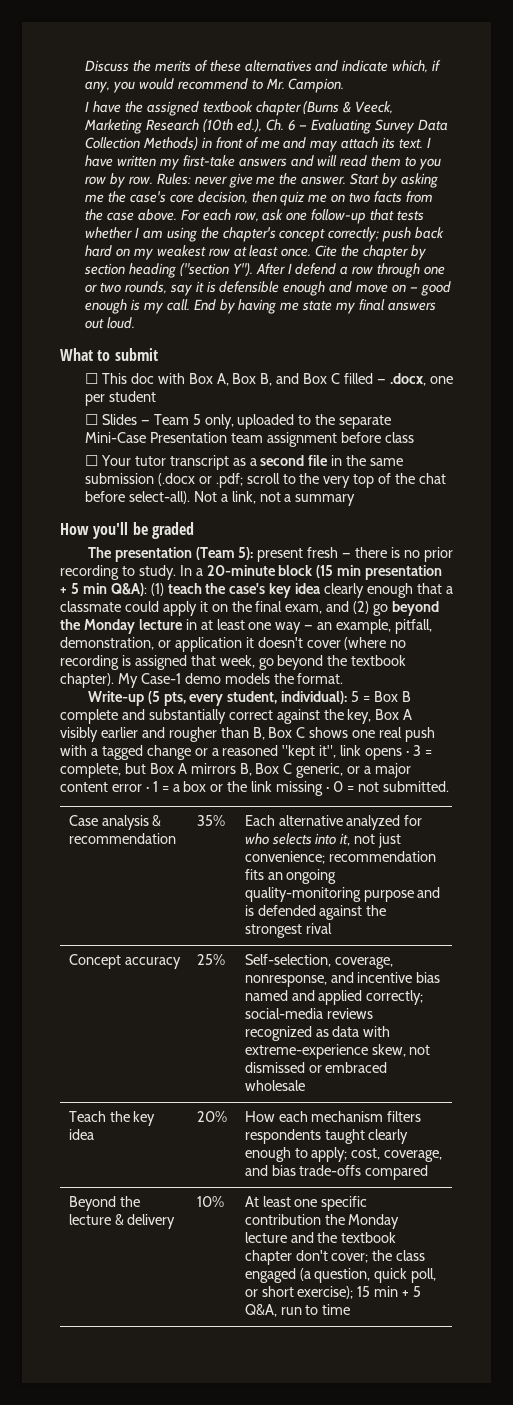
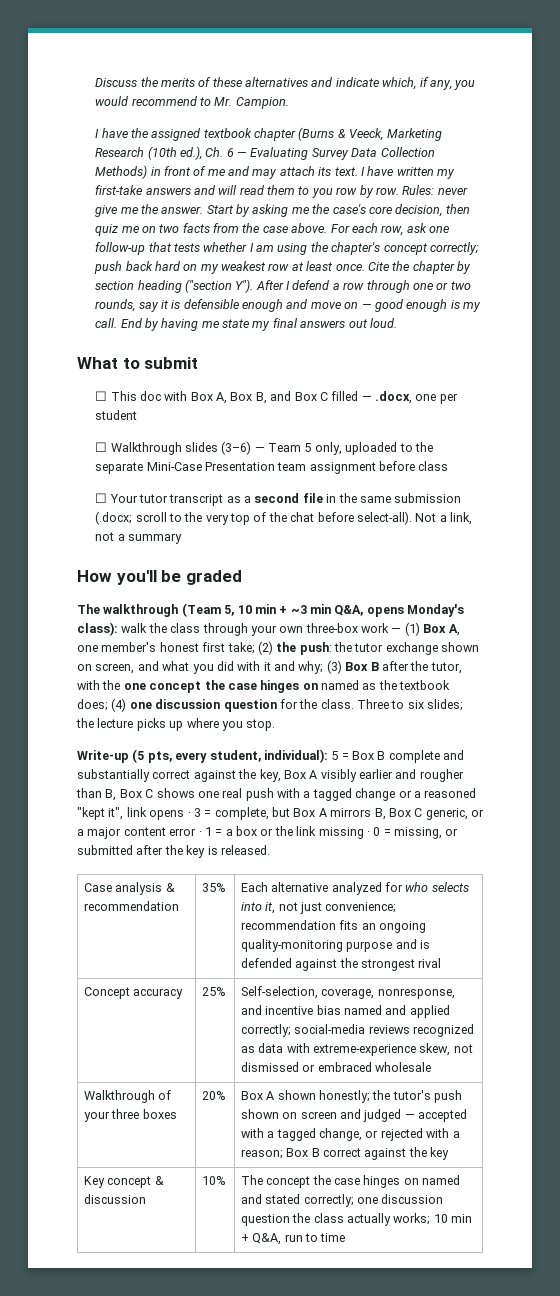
[101,414,137,425] Slides -> [110,441,252,455] Walkthrough slides (3–6)
[157,473,243,488] (.docx or .pdf; -> [95,511,133,525] (.docx;
[114,547,453,562] [60,565,443,580] [60,583,453,598] [60,601,440,616] [60,619,433,634] [60,637,407,652] [60,655,407,670] [60,673,344,688] presentation (Team 5): present fresh — there is no prior recording to study. In a 20-minute block (15 min presentation + 5 min Q&A): (1) teach the case's key idea clearly enough that a classmate could apply it on the final exam, and (2) go beyond the Monday lecture in at least one way — an example, pitfall, demonstration, or application it doesn't cover (where no recording is assigned that week, go beyond the textbook chapter). My Case-1 demo models the format. -> [103,603,465,617] [77,622,460,636] [77,641,480,655] [77,660,462,674] [77,680,451,693] [77,698,464,712] [76,718,276,731] walkthrough (Team 5, 10 min + ~3 min Q&A, opens Monday's class): walk the class through your own three-box work — (1) Box A, one member's honest first take; (2) the push: the tutor exchange shown on screen, and what you did with it and why; (3) Box B after the tutor, with the one concept the case hinges on named as the textbook does; (4) one discussion question for the class. Three to six slides; the lecture picks up where you stop.
[357,781,449,792] not submitted. -> [394,827,459,839] [77,845,270,858] missing, or submitted after the key is released.
[68,1111,156,1126] [68,1129,94,1140] [196,1111,227,1122] [244,1111,422,1122] [244,1129,409,1144] [244,1147,443,1162] [244,1165,429,1180] [68,1196,140,1211] [68,1214,176,1229] [196,1196,224,1207] [244,1196,368,1211] [244,1214,400,1229] [244,1232,397,1243] [244,1250,426,1265] [244,1268,437,1283] [244,1286,422,1299] Teach the key idea | 20% | How each mechanism filters respondents taught clearly enough to apply; cost, coverage, and bias trade-offs compared // Beyond the lecture & delivery | 10% | At least one specific contribution the Monday lecture and the textbook chapter don't cover; the class engaged (a question, quick poll, or short exercise); 15 min + 5 -> [83,1090,172,1103] [83,1109,177,1122] [201,1091,226,1100] [240,1090,463,1103] [240,1109,468,1122] [240,1128,460,1141] [240,1147,450,1160] [83,1176,164,1188] [83,1194,146,1204] [201,1176,226,1185] [240,1175,461,1188] [240,1194,444,1207] [240,1213,473,1226] [240,1234,249,1242] Walkthrough of your three boxes | 20% | Box A shown honestly; the tutor's push shown on screen and judged — accepted with a tagged change, or rejected with a reason; Box B correct against the key // Key concept & discussion | 10% | The concept the case hinges on named and stated correctly; one discussion question the class actually works; 10 min +

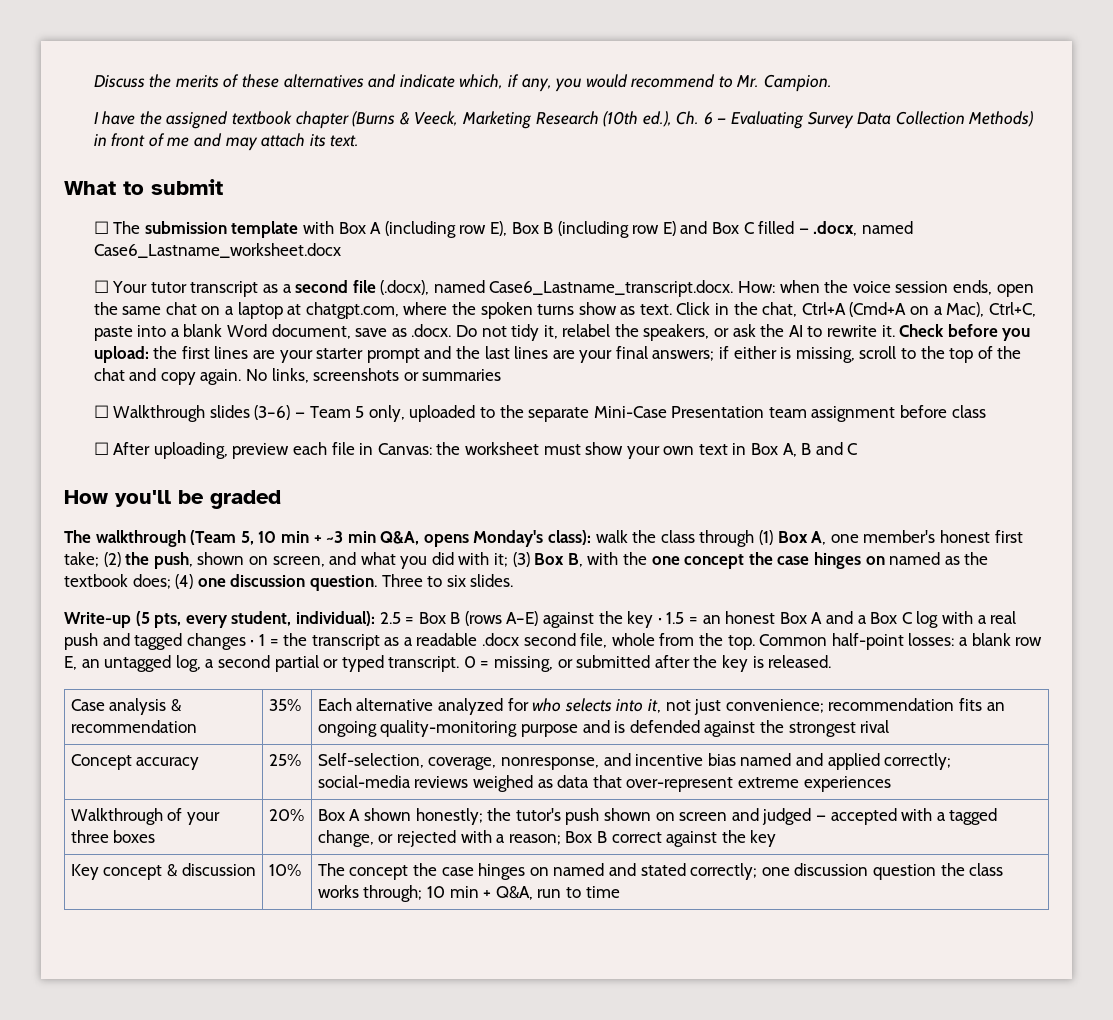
[360,166,456,179] [95,185,468,198] [95,204,470,217] [95,223,451,236] [95,242,479,255] [94,261,472,274] [95,279,471,293] [95,299,482,312] [95,318,397,331] [77,357,199,369] [95,391,267,404] I have written my first-take answers and will read them to you row by row. Rules: never give me the answer. Start by asking me the case's core decision, then quiz me on two facts from the case above. For each row, ask one follow-up that tests whether I am using the chapter's concept correctly; push back hard on my weakest row at least once. Cite the chapter by section heading ("section Y"). After I defend a row through one or two rounds, say it is defensible enough and move on — good enough is my call. End by having me state my final answers out loud. // What to submit // ☐ This doc with Box A, Box B, -> [64,179,223,195] [93,221,676,238] // What to submit // ☐ The submission template with Box A (including row E), Box B (including row E)
[415,393,458,404] [95,410,138,420] one per student -> [861,221,913,234] [93,243,341,258] [93,280,1034,297] [93,302,1036,319] [93,324,1031,341] [93,346,1022,363] [93,368,502,385] named Case6_Lastname_worksheet.docx // ☐ Your tutor transcript as a second file (.docx), named Case6_Lastname_transcript.docx. How: when the voice session ends, open the same chat on a laptop at chatgpt.com, where the spoken turns show as text. Click in the chat, Ctrl+A (Cmd+A on a Mac), Ctrl+C, paste into a blank Word document, save as .docx. Do not tidy it, relabel the speakers, or ask the AI to rewrite it. Check before you upload: the first lines are your starter prompt and the last lines are your final answers; if either is missing, scroll to the top of the chat and copy again. No links, screenshots or summaries
[109,493,462,506] [95,511,473,525] [95,532,182,544] Your tutor transcript as a second file in the same submission (.docx; scroll to the very top of the chat before select-all). Not a link, not a summary -> [113,442,858,459] After uploading, preview each file in Canvas: the worksheet must show your own text in Box A, B and C
[250,623,402,636] your own three-box work — -> (755, 538) none
[299,642,438,655] push: the tutor exchange -> [153,552,193,569] push,
[263,660,462,674] it and why; (3) Box B after the tutor, -> [494,552,583,567] it; (3) Box B,
[223,699,464,712] [76,718,276,731] question for the class. Three to six slides; the lecture picks up where you stop. -> [309,574,514,591] question. Three to six slides.
[331,751,339,760] 5 -> [379,612,401,624] 2.5
[388,750,465,763] [77,769,464,782] [76,788,477,801] [77,807,484,820] [77,826,370,839] complete and substantially correct against the key, Box A visibly earlier and rougher than B, Box C shows one real push with a tagged change or a reasoned "kept it", link opens · 3 = complete, but Box A mirrors B, Box C generic, or a major content error · 1 = a box or the link missing · -> [464,611,1017,628] [64,633,1043,650] [64,655,460,672] (rows A–E) against the key · 1.5 = an honest Box A and a Box C log with a real push and tagged changes · 1 = the transcript as a readable .docx second file, whole from the top. Common half-point losses: a blank row E, an untagged log, a second partial or typed transcript.
[413,1024,475,1037] recognized -> [473,775,534,792] weighed
[286,1043,473,1056] [240,1062,432,1072] with extreme-experience skew, not dismissed or embraced wholesale -> [592,775,891,792] that over-represent extreme experiences
[347,1213,431,1226] actually works; -> [317,885,423,902] works through;

